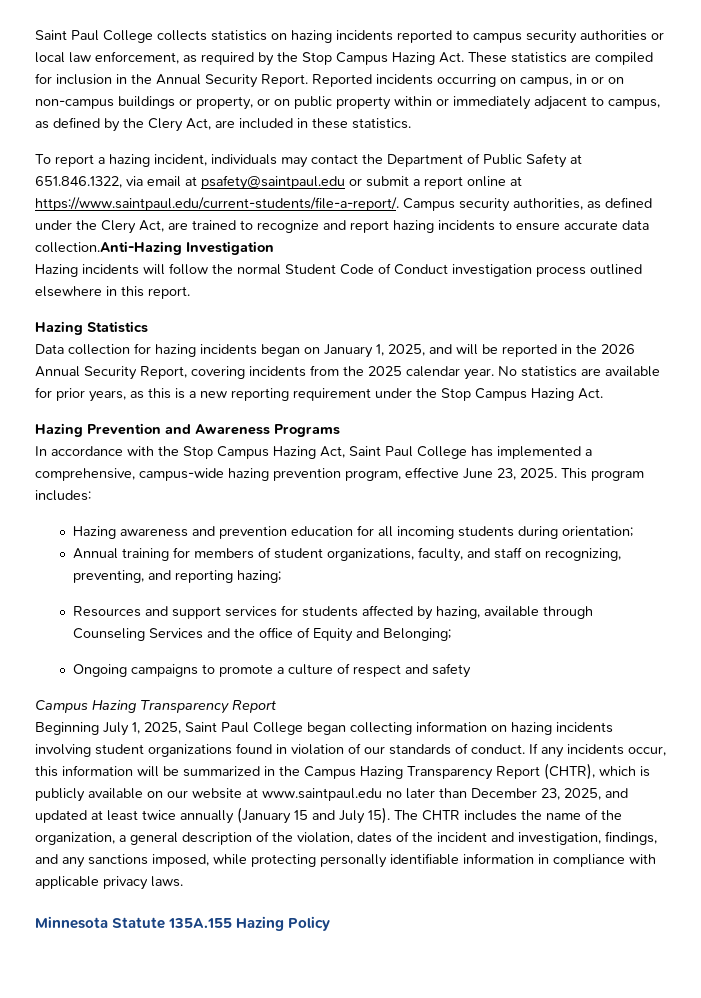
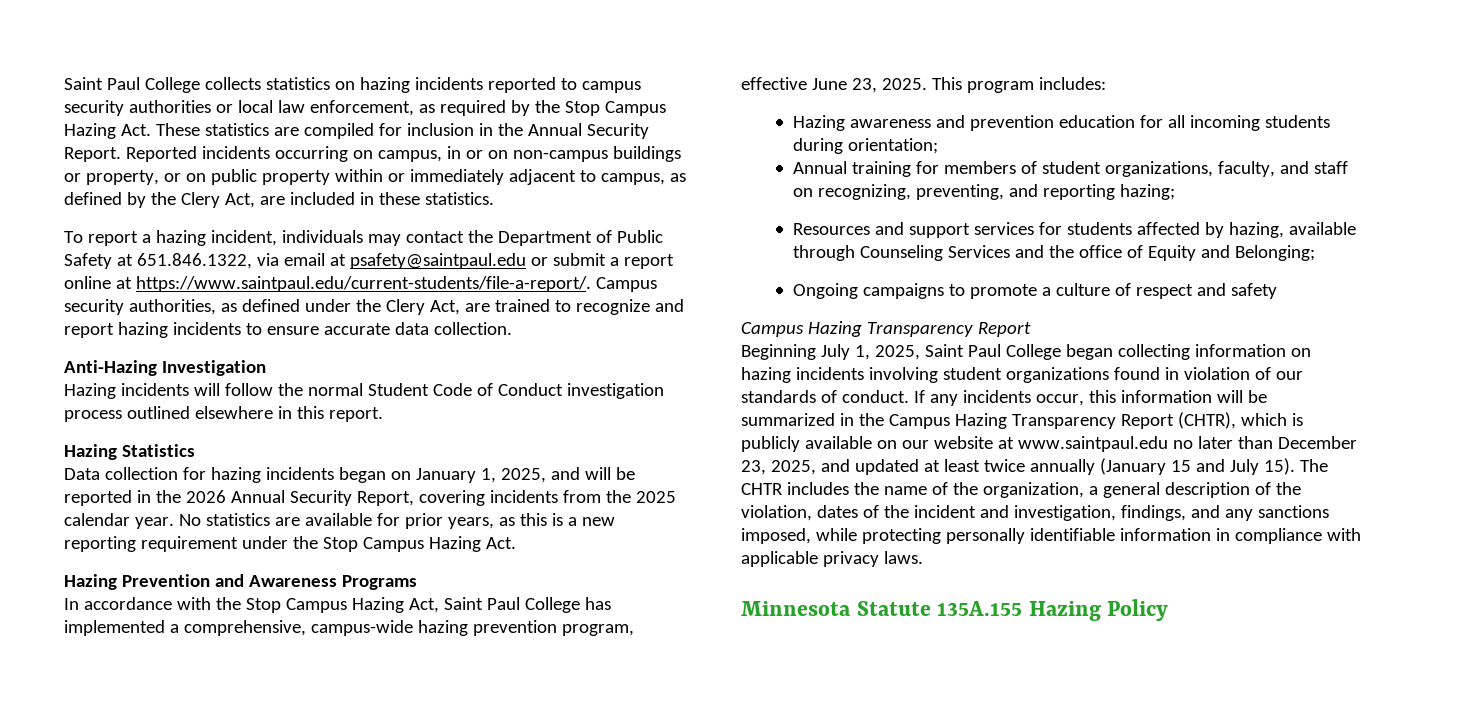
[35,241,182,255] collection.Anti-Hazing -> [433,322,512,335] [64,360,157,376] collection. // Anti-Hazing

